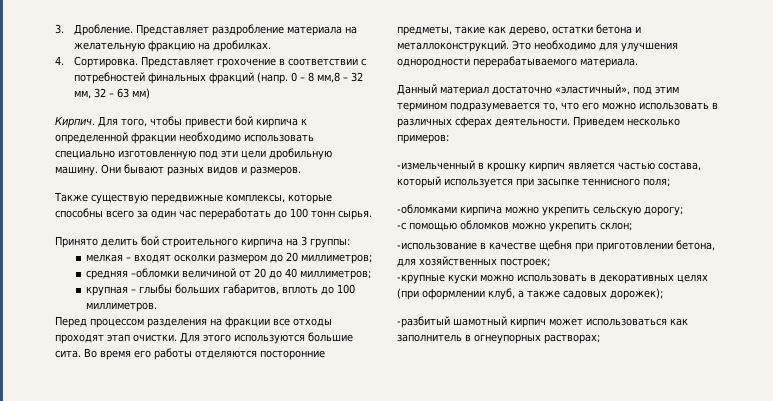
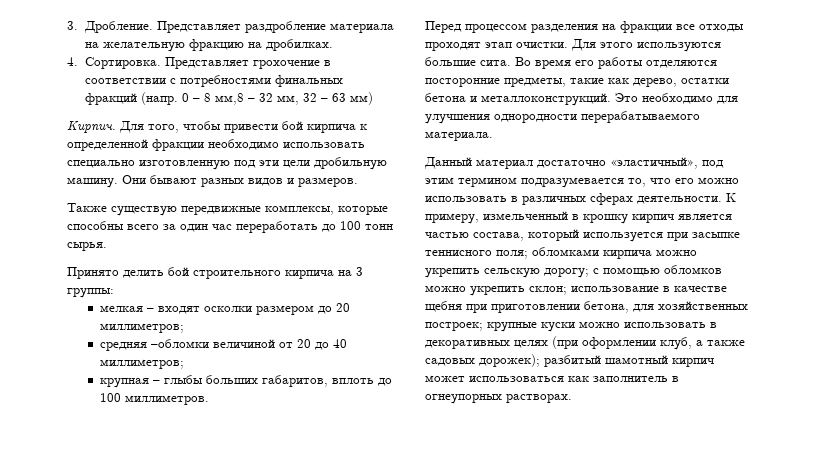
[73,72,145,84] потребностей -> [180,75,272,87] потребностями
[573,116,680,128] [397,134,449,144] [397,160,475,170] Приведем несколько примеров: // -измельченный -> [726,193,736,202] [425,211,568,224] К примеру, измельченный
[397,204,457,214] // -обломками -> [532,247,599,256] обломками
[397,222,406,230] // -с -> [593,268,599,274] с
[397,242,477,250] // -использование -> [571,286,659,292] использование
[397,274,445,284] // -крупные -> [487,322,537,332] крупные
[397,316,450,328] // -разбитый -> [544,355,601,367] разбитый
[544,334,600,344] растворах; -> [506,394,572,403] растворах.

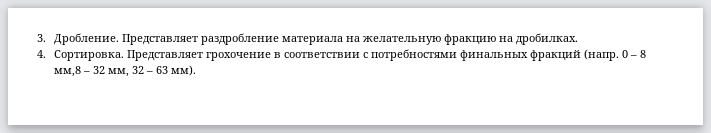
[350,92,374,105] [67,121,367,133] [67,139,365,151] [67,157,387,170] [67,175,358,188] [67,203,388,216] [67,221,393,233] [67,242,107,251] [67,267,363,279] [67,288,114,298] [99,303,350,315] [99,323,184,333] [99,339,347,351] [99,359,184,369] [99,375,392,388] [99,393,209,405] [425,21,744,33] [425,39,721,52] [425,57,717,69] [425,77,729,87] [425,93,738,106] [425,111,700,124] [425,131,493,141] [424,157,724,169] [425,177,739,188] [425,193,736,205] [425,211,732,224] [425,229,740,242] [425,247,697,259] [425,265,722,278] [425,285,727,296] [425,301,748,313] [425,321,717,332] [425,336,745,350] [425,354,714,367] [425,375,679,382] [425,394,572,404] мм) // Кирпич. Для того, чтобы привести бой кирпича к определенной фракции необходимо использовать специально изготовленную под эти цели дробильную машину. Они бывают разных видов и размеров. // Также существую передвижные комплексы, которые способны всего за один час переработать до 100 тонн сырья. // Принято делить бой строительного кирпича на 3 группы: // мелкая – входят осколки размером до 20 миллиметров; // средняя –обломки величиной от 20 до 40 миллиметров; // крупная – глыбы больших габаритов, вплоть до 100 миллиметров. // Перед процессом разделения на фракции все отходы проходят этап очистки. Для этого используются большие сита. Во время его работы отделяются посторонние предметы, такие как дерево, остатки бетона и металлоконструкций. Это необходимо для улучшения однородности перерабатываемого материала. // Данный материал достаточно «эластичный», под этим термином подразумевается то, что его можно использовать в различных сферах деятельности. К примеру, измельченный в крошку кирпич является частью состава, который используется при засыпке теннисного поля; обломками кирпича можно укрепить сельскую дорогу; с помощью обломков можно укрепить склон; использование в качестве щебня при приготовлении бетона, для хозяйственных построек; крупные куски можно использовать в декоративных целях (при оформлении клуб, а также садовых дорожек); разбитый шамотный кирпич может использоваться как заполнитель в огнеупорных растворах. -> [171,65,197,76] мм).

